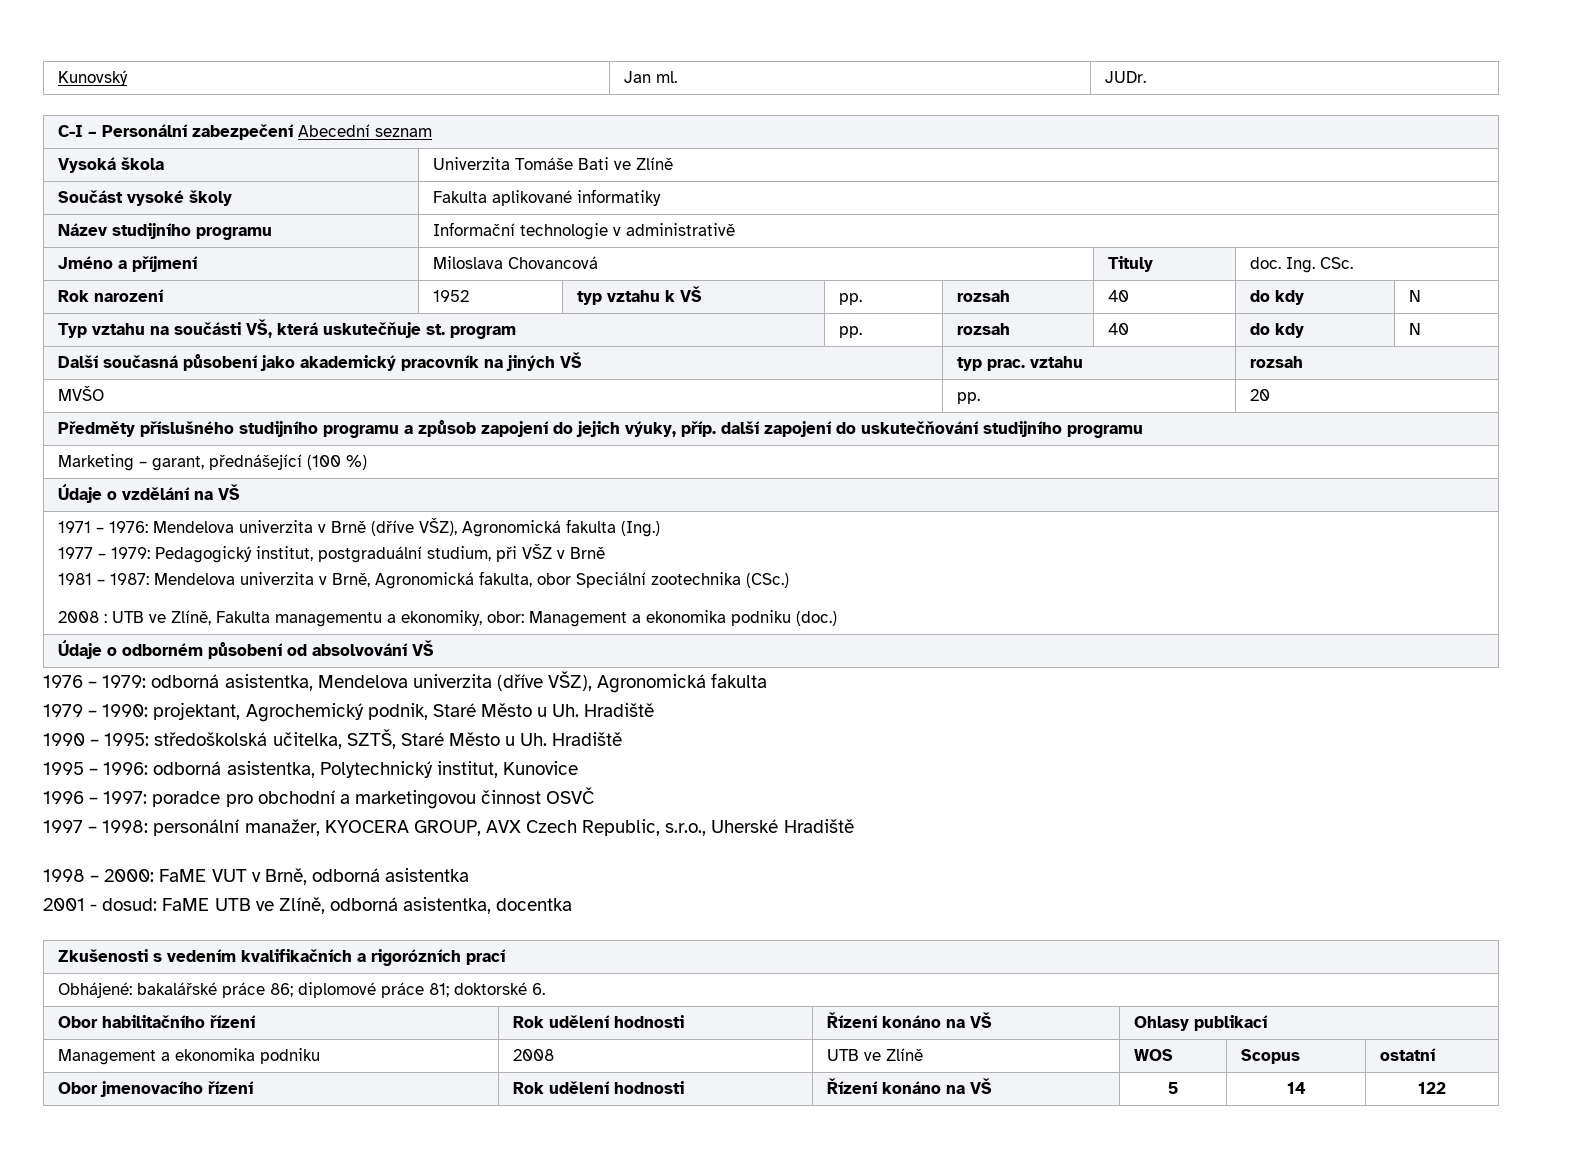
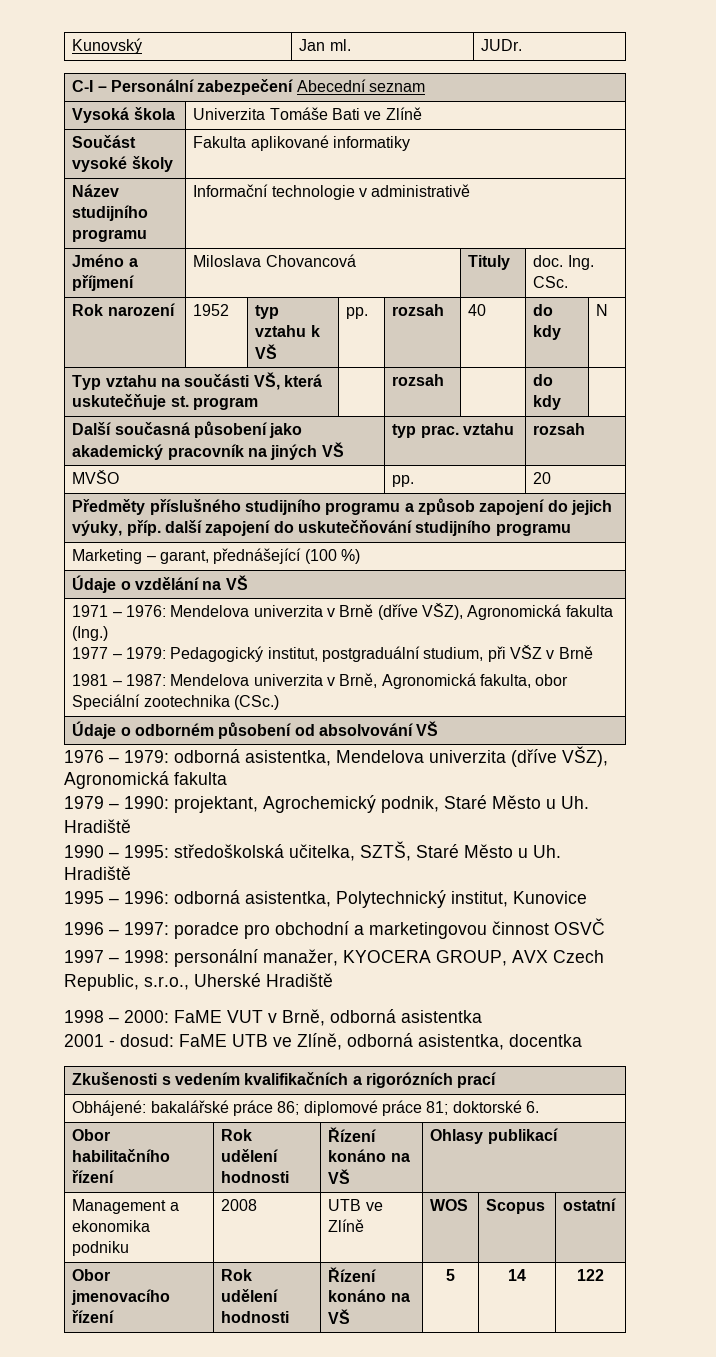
[838,326,862,338] [956,323,1010,335] [1107,323,1129,335] [1249,323,1304,338] [1408,323,1421,335] pp. | rozsah | 40 | do kdy | N -> [392,374,445,386] [533,374,554,386] [533,395,562,410] | rozsah | | do kdy |
[57,610,837,627] // 2008 : UTB ve Zlíně, Fakulta managementu a ekonomiky, obor: Management a ekonomika podniku (doc.) -> (280, 702) none

